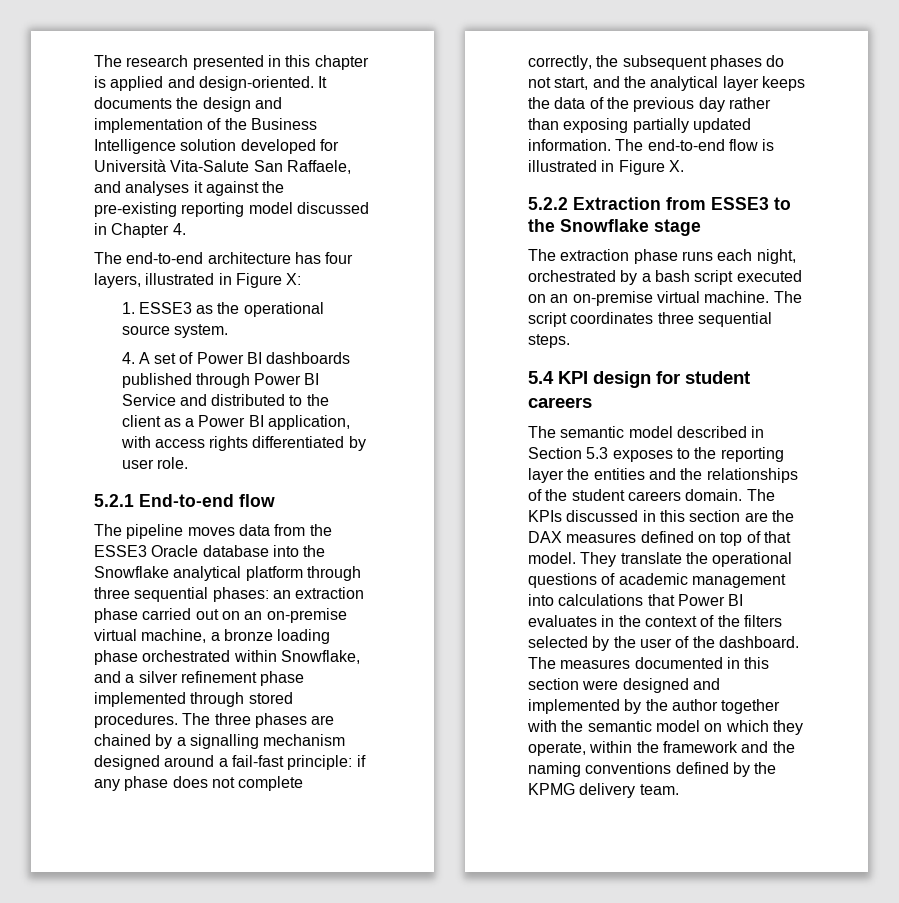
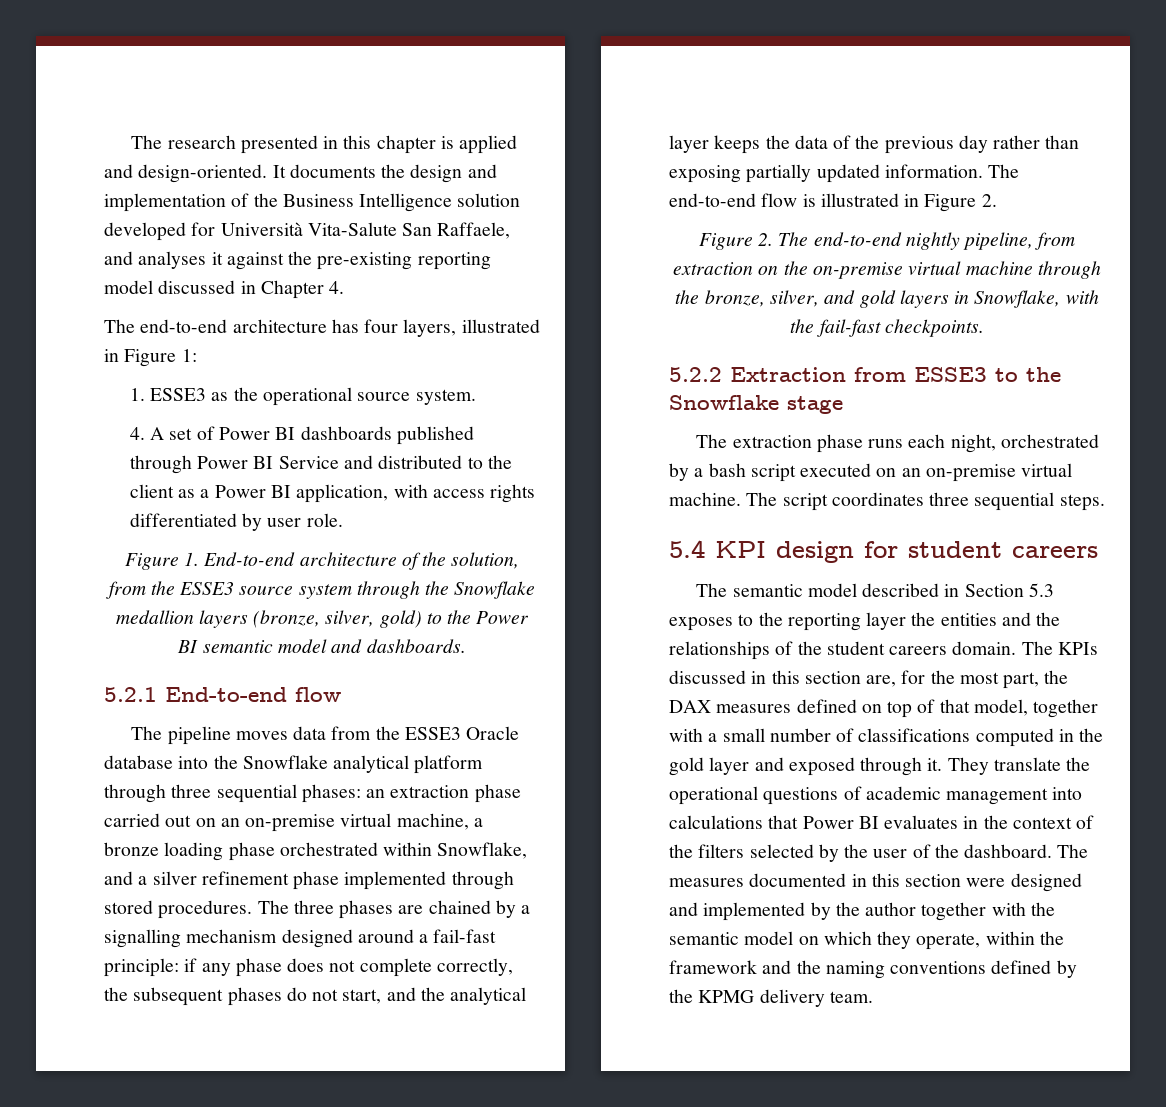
[286,273,302,285] X: -> [181,349,197,362] 1:
(188, 463) none -> [124,552,520,570] [105,581,536,599] [115,610,530,628] [177,639,466,653] // Figure 1. End-to-end architecture of the solution, from the ESSE3 source system through the Snowflake medallion layers (bronze, silver, gold) to the Power BI semantic model and dashboards.
[668,160,684,172] X. -> [981,194,997,207] [698,232,1076,250] [673,261,1101,279] [675,290,1099,308] [790,319,984,337] 2. // Figure 2. The end-to-end nightly pipeline, from extraction on the on-premise virtual machine through the bronze, silver, and gold layers in Snowflake, with the fail-fast checkpoints.
[744,512,768,522] are -> [866,670,1040,689] are, for the most part,
[528,552,576,564] model. -> [973,699,1099,718] [669,728,1104,747] [669,757,943,776] model, together with a small number of classifications computed in the gold layer and exposed through it.

